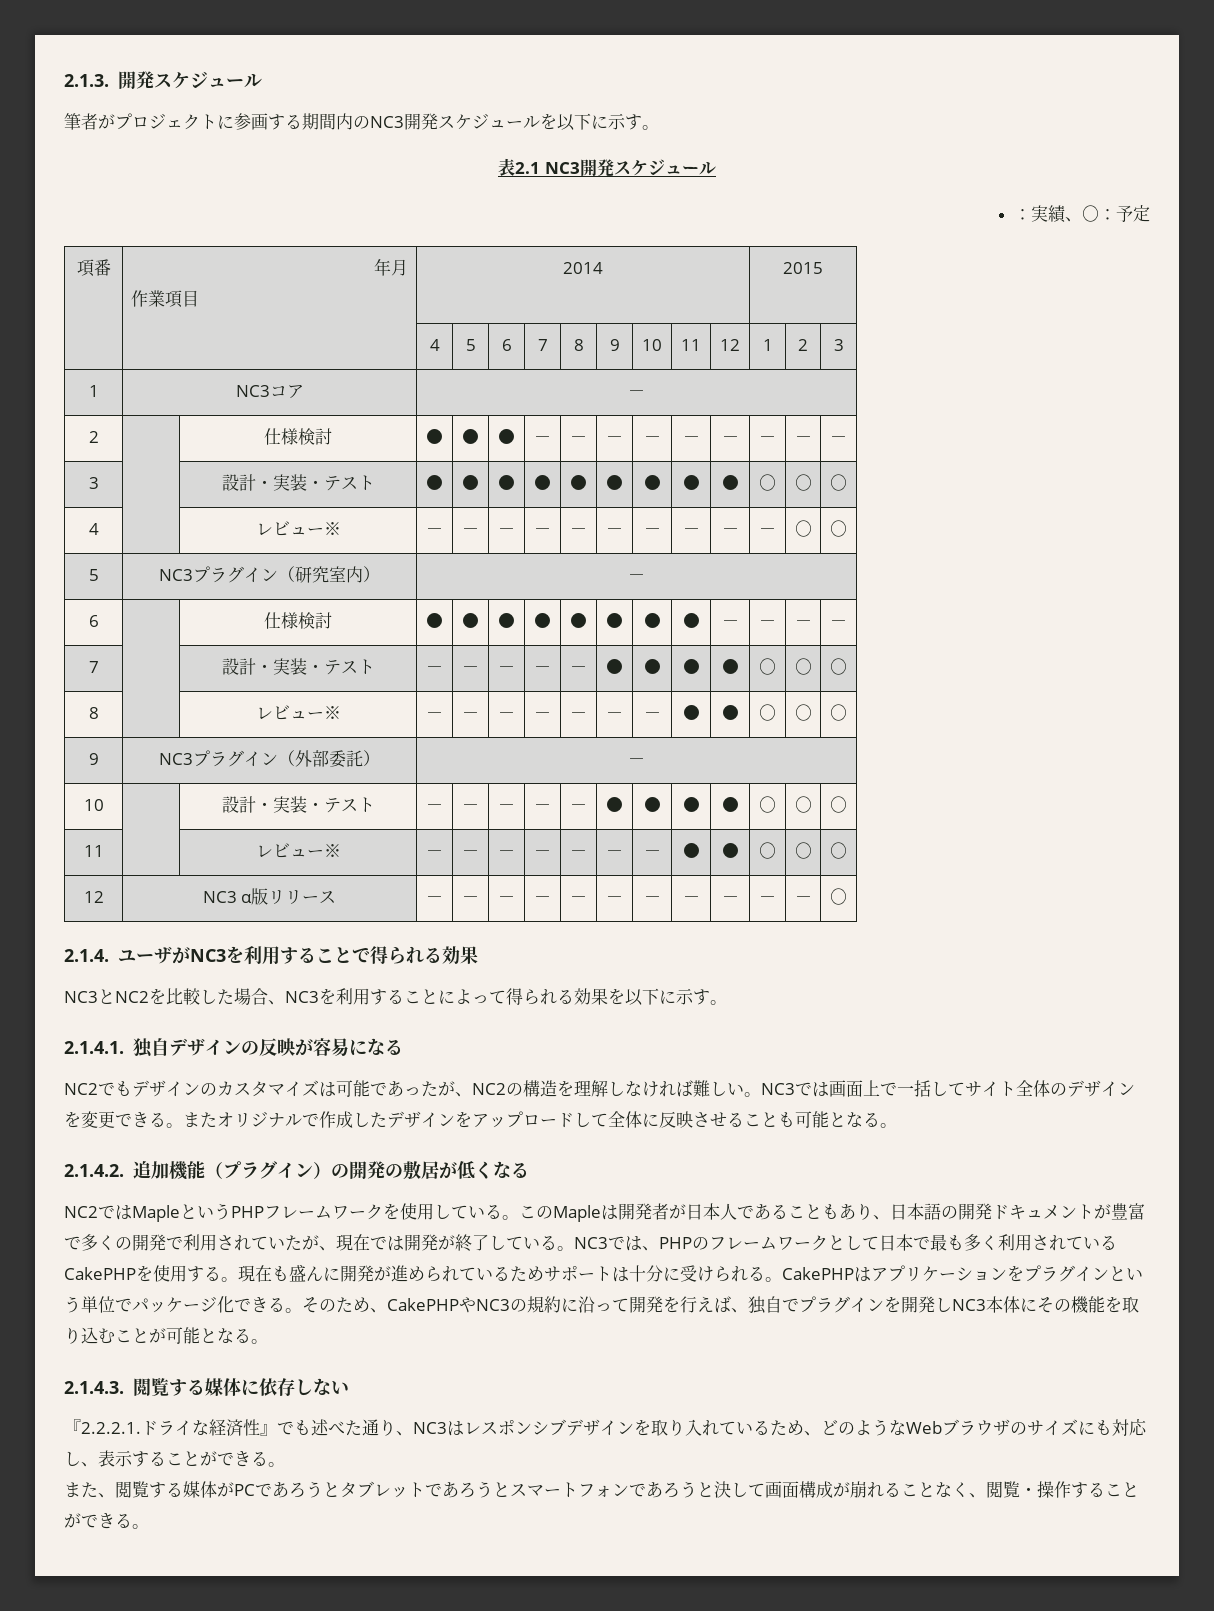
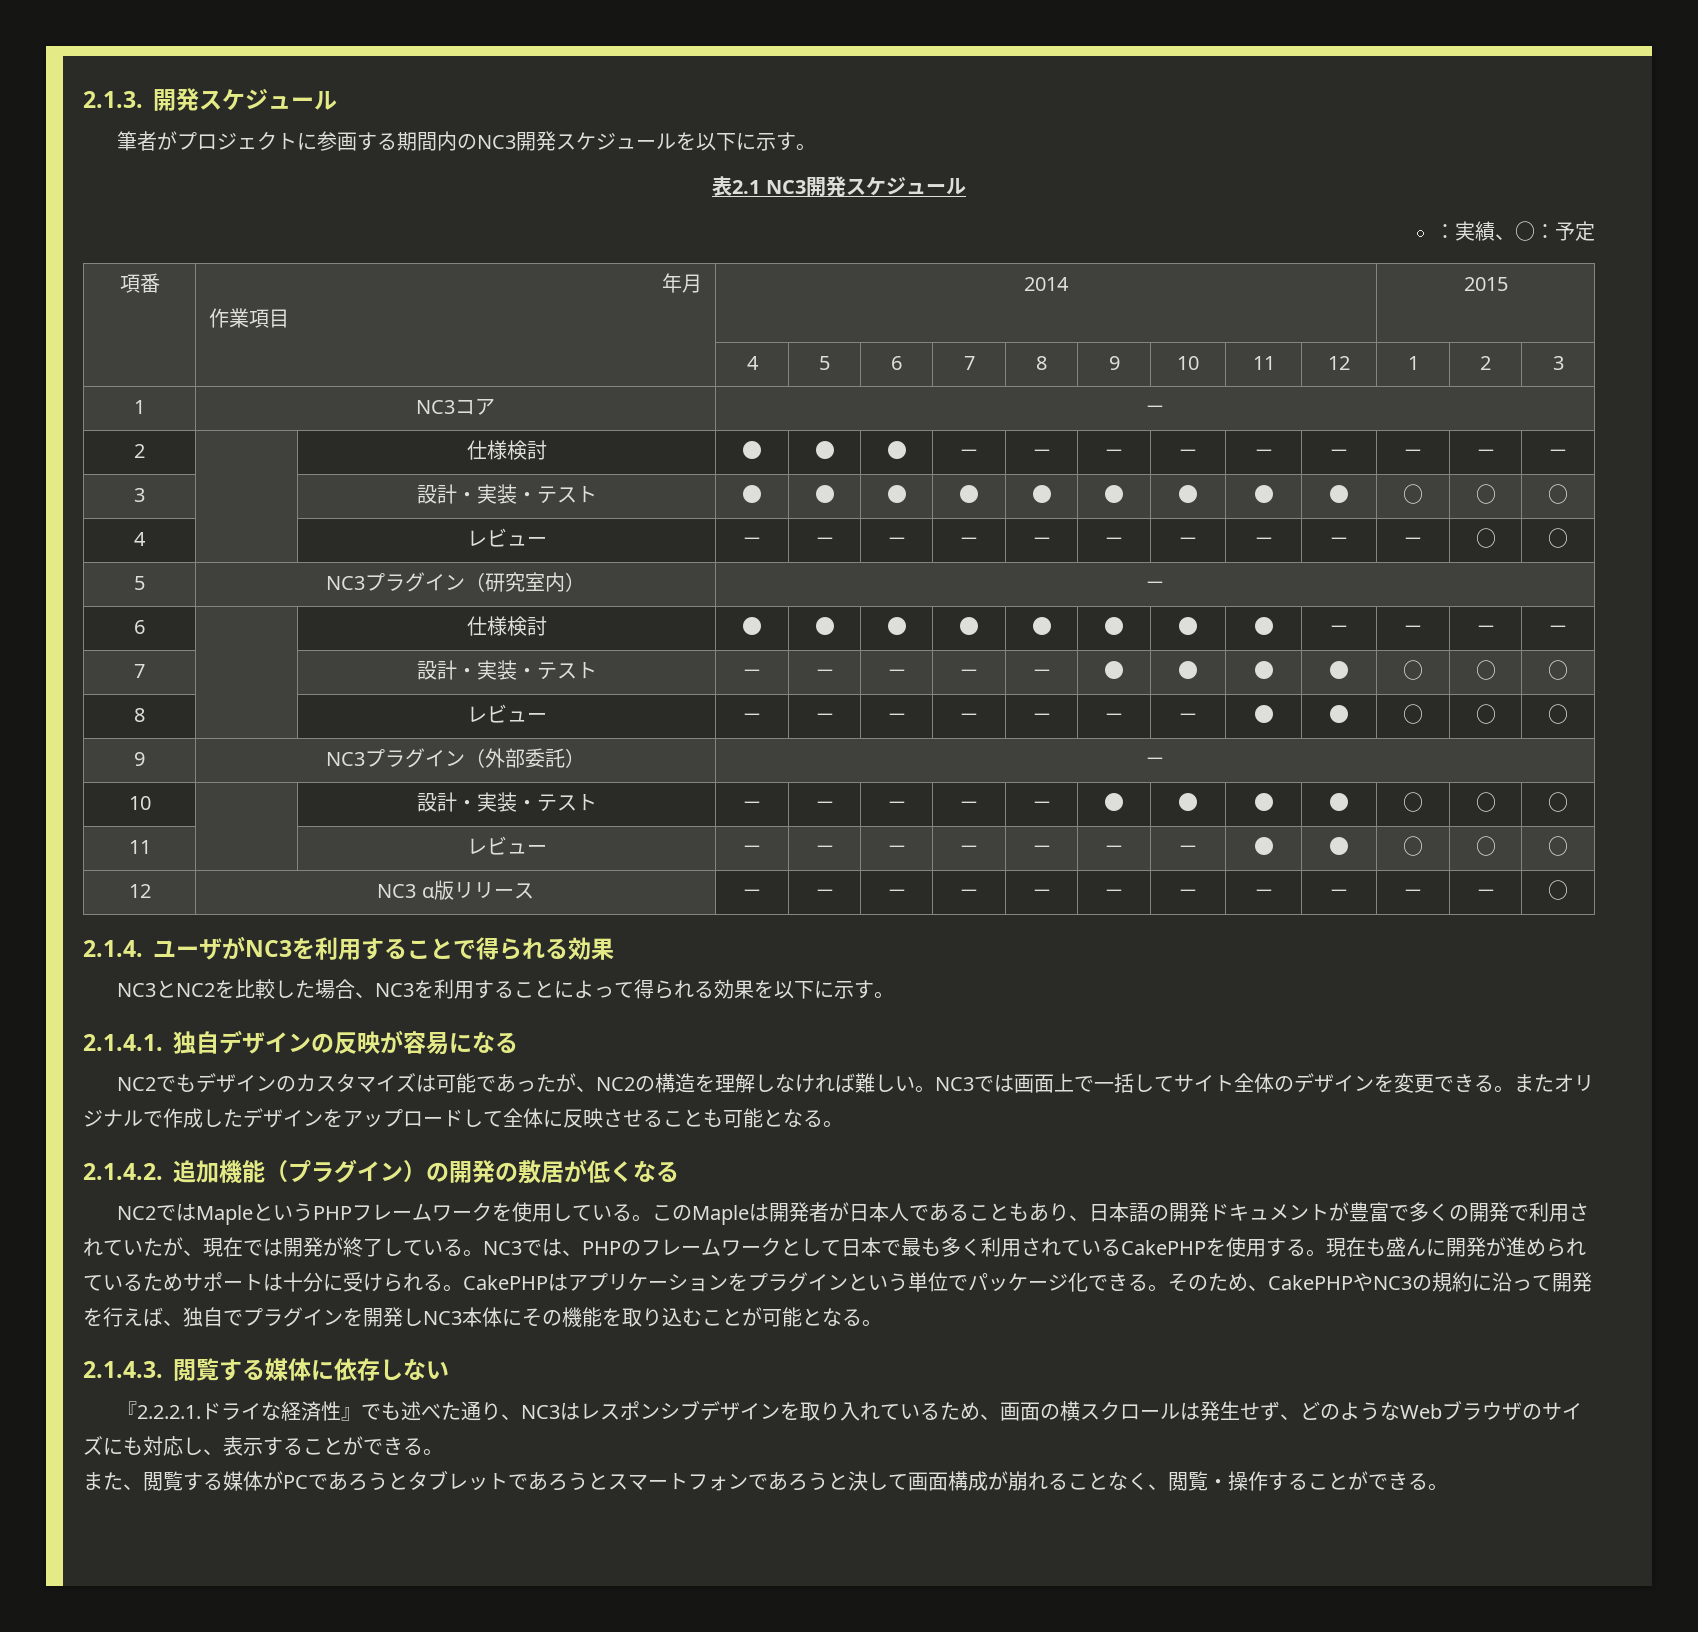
[323,522,341,535] ※ -> (547, 541) none
[323,706,341,719] ※ -> (547, 717) none
[323,844,341,857] ※ -> (547, 849) none
(821, 1433) none -> [999,1401,1300,1421] 画面の横スクロールは発生せず、

